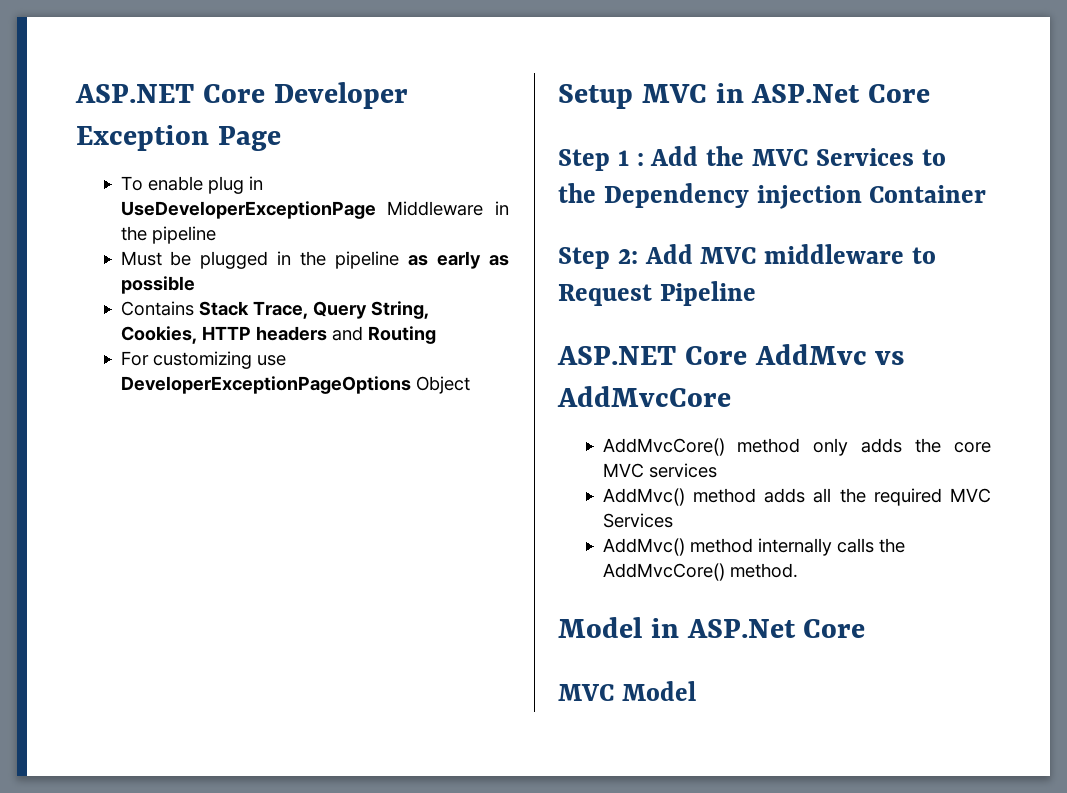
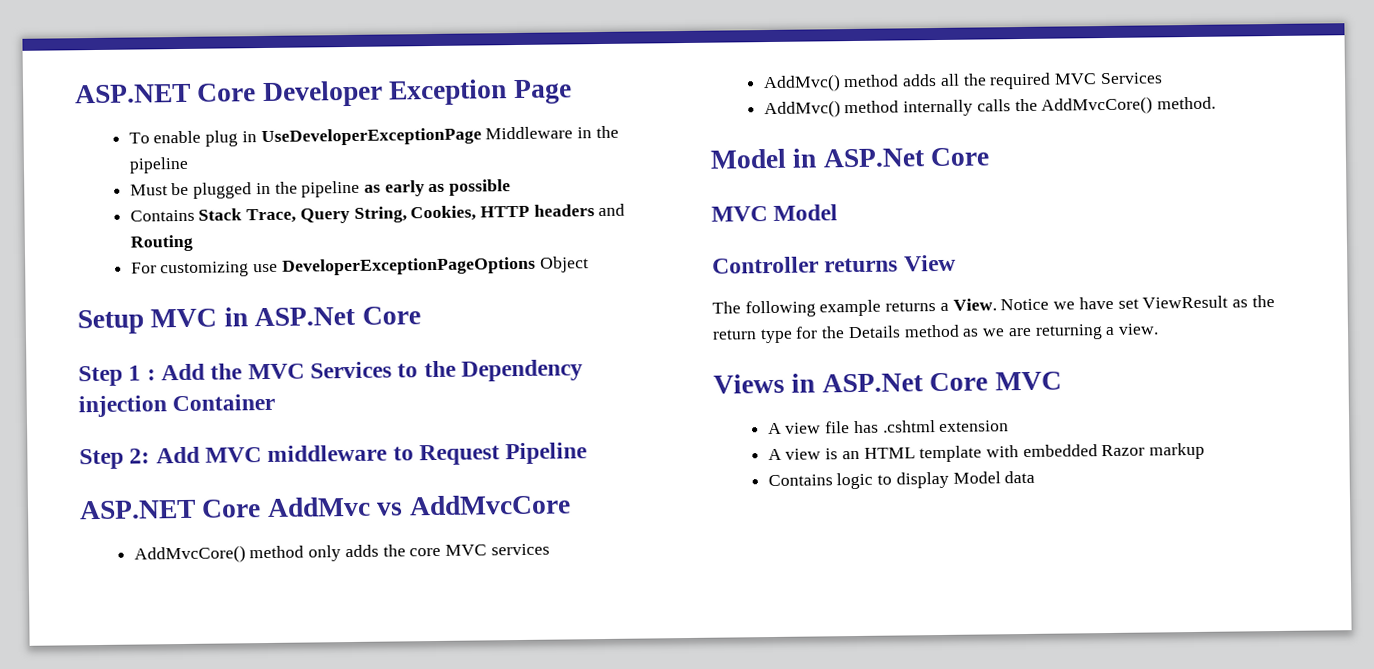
(696, 691) none -> [712,254,956,274] [712,295,1275,318] [712,323,1159,344] [713,371,1062,394] [767,420,1010,435] [767,442,1206,463] [767,470,1036,490] // Controller returns View // The following example returns a View. Notice we have set ViewResult as the return type for the Details method as we are returning a view. // Views in ASP.Net Core MVC // A view file has .cshtml extension // A view is an HTML template with embedded Razor markup // Contains logic to display Model data

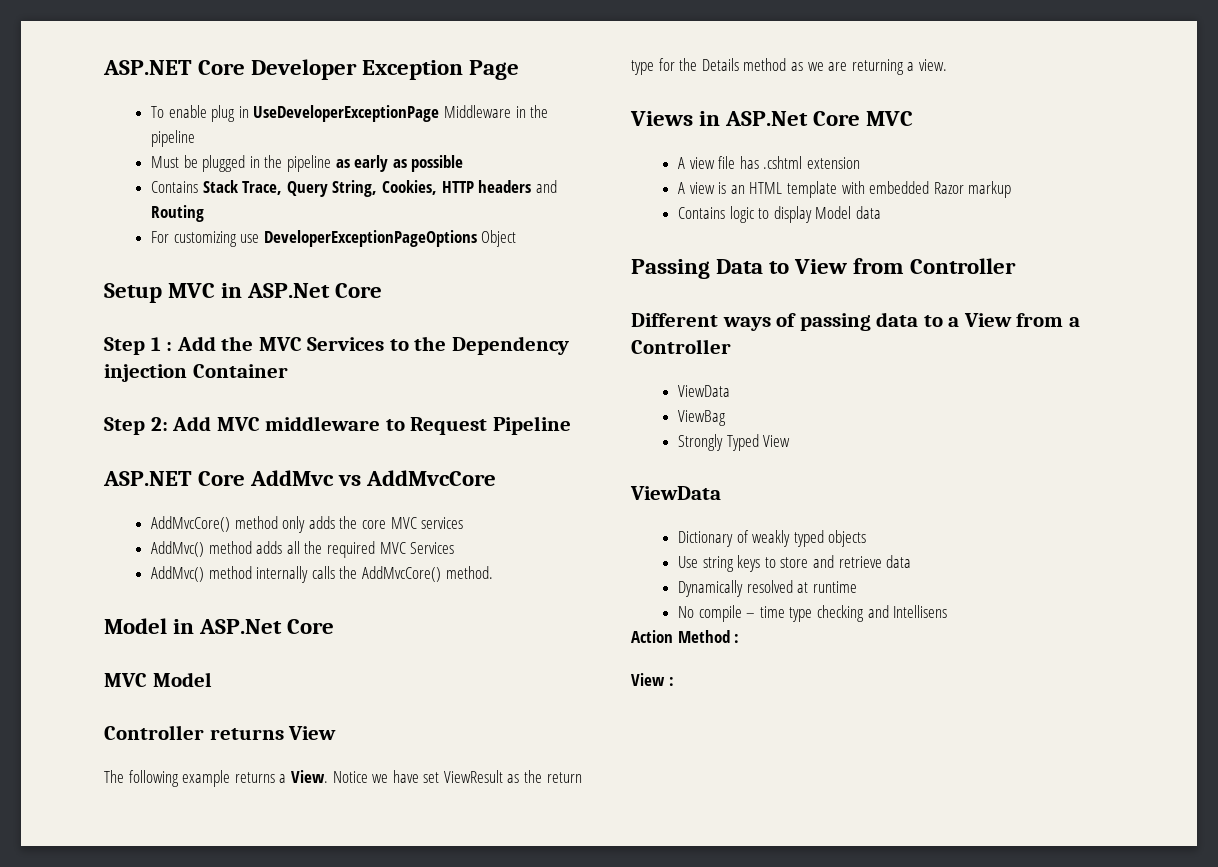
(1036, 477) none -> [631,258,1017,279] [631,312,1080,331] [631,339,731,354] [678,385,731,397] [678,410,727,426] [678,434,791,451] [630,486,721,500] [678,530,867,547] [678,555,912,572] [678,580,857,597] [678,605,948,622] [631,630,740,643] [631,673,674,686] // Passing Data to View from Controller // Different ways of passing data to a View from a Controller // ViewData // ViewBag // Strongly Typed View // ViewData // Dictionary of weakly typed objects // Use string keys to store and retrieve data // Dynamically resolved at runtime // No compile – time type checking and Intellisens // Action Method : // View :

